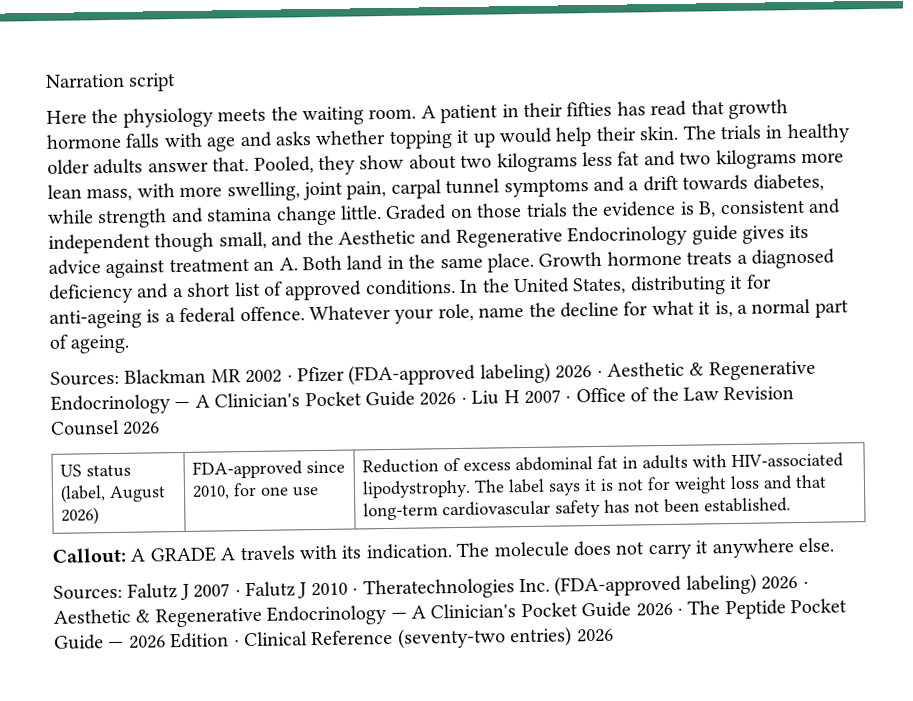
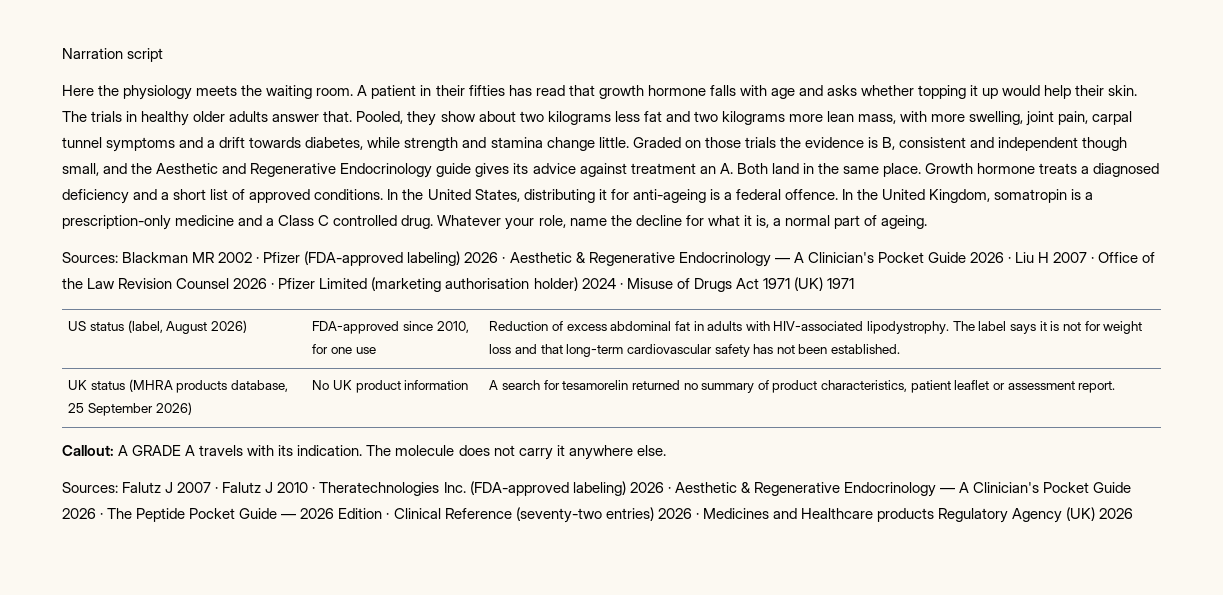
(305, 314) none -> [841,189,1094,203] [62,215,434,230] In the United Kingdom, somatropin is a prescription-only medicine and a Class C controlled drug.
(161, 428) none -> [271,277,854,292] · Pfizer Limited (marketing authorisation holder) 2024 · Misuse of Drugs Act 1971 (UK) 1971
(791, 505) none -> [68,379,288,393] [68,402,192,416] [312,380,469,393] [489,380,1116,393] // UK status (MHRA products database, 25 September 2026) | No UK product information | A search for tesamorelin returned no summary of product characteristics, patient leaflet or assessment report.
(614, 635) none -> [695,507,1134,523] · Medicines and Healthcare products Regulatory Agency (UK) 2026

